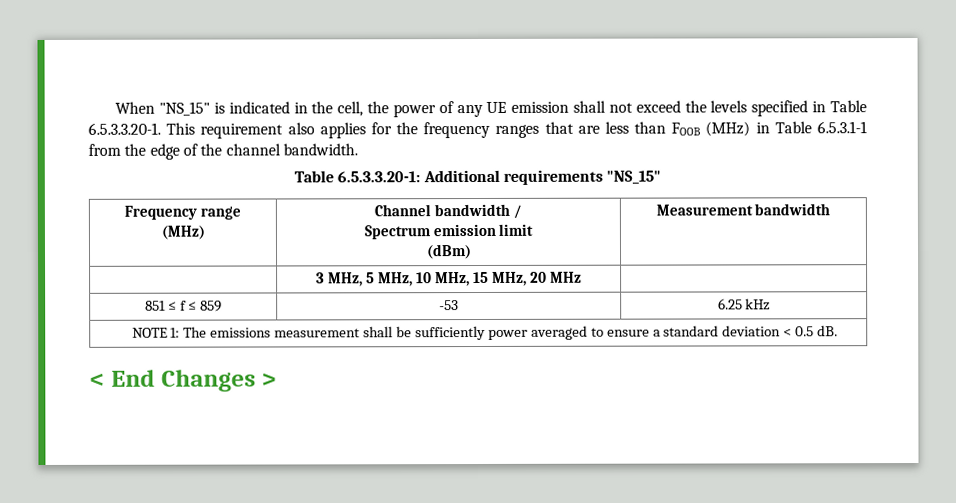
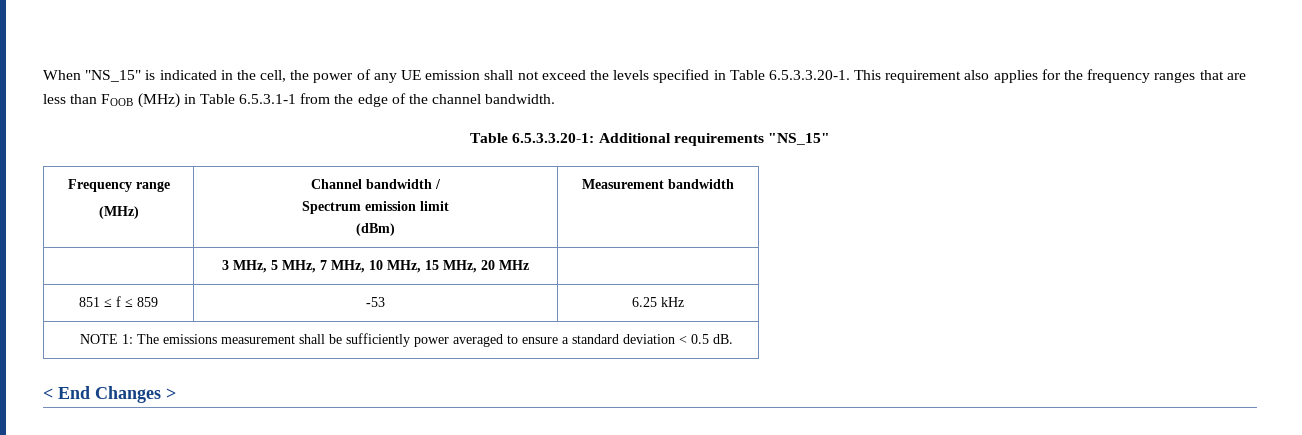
(414, 279) none -> [319,260,365,273] 7 MHz,

